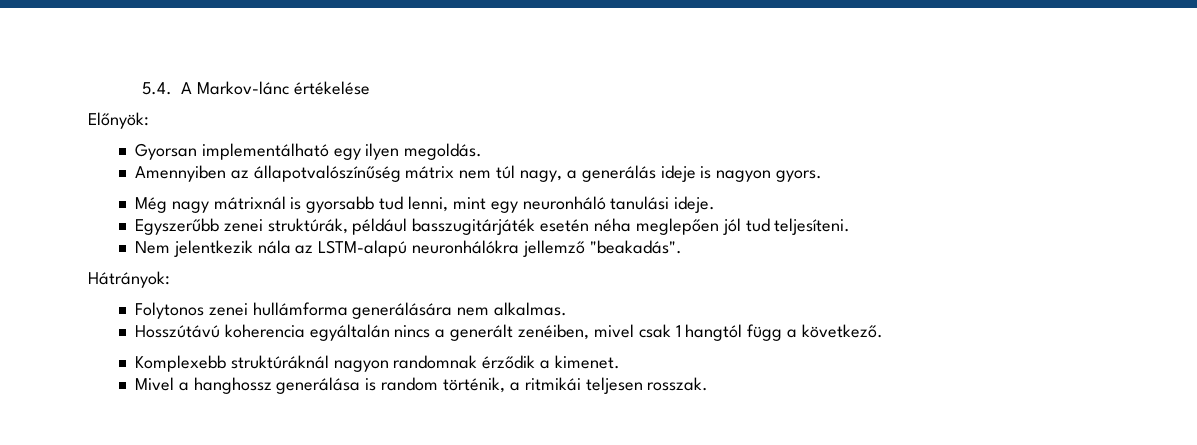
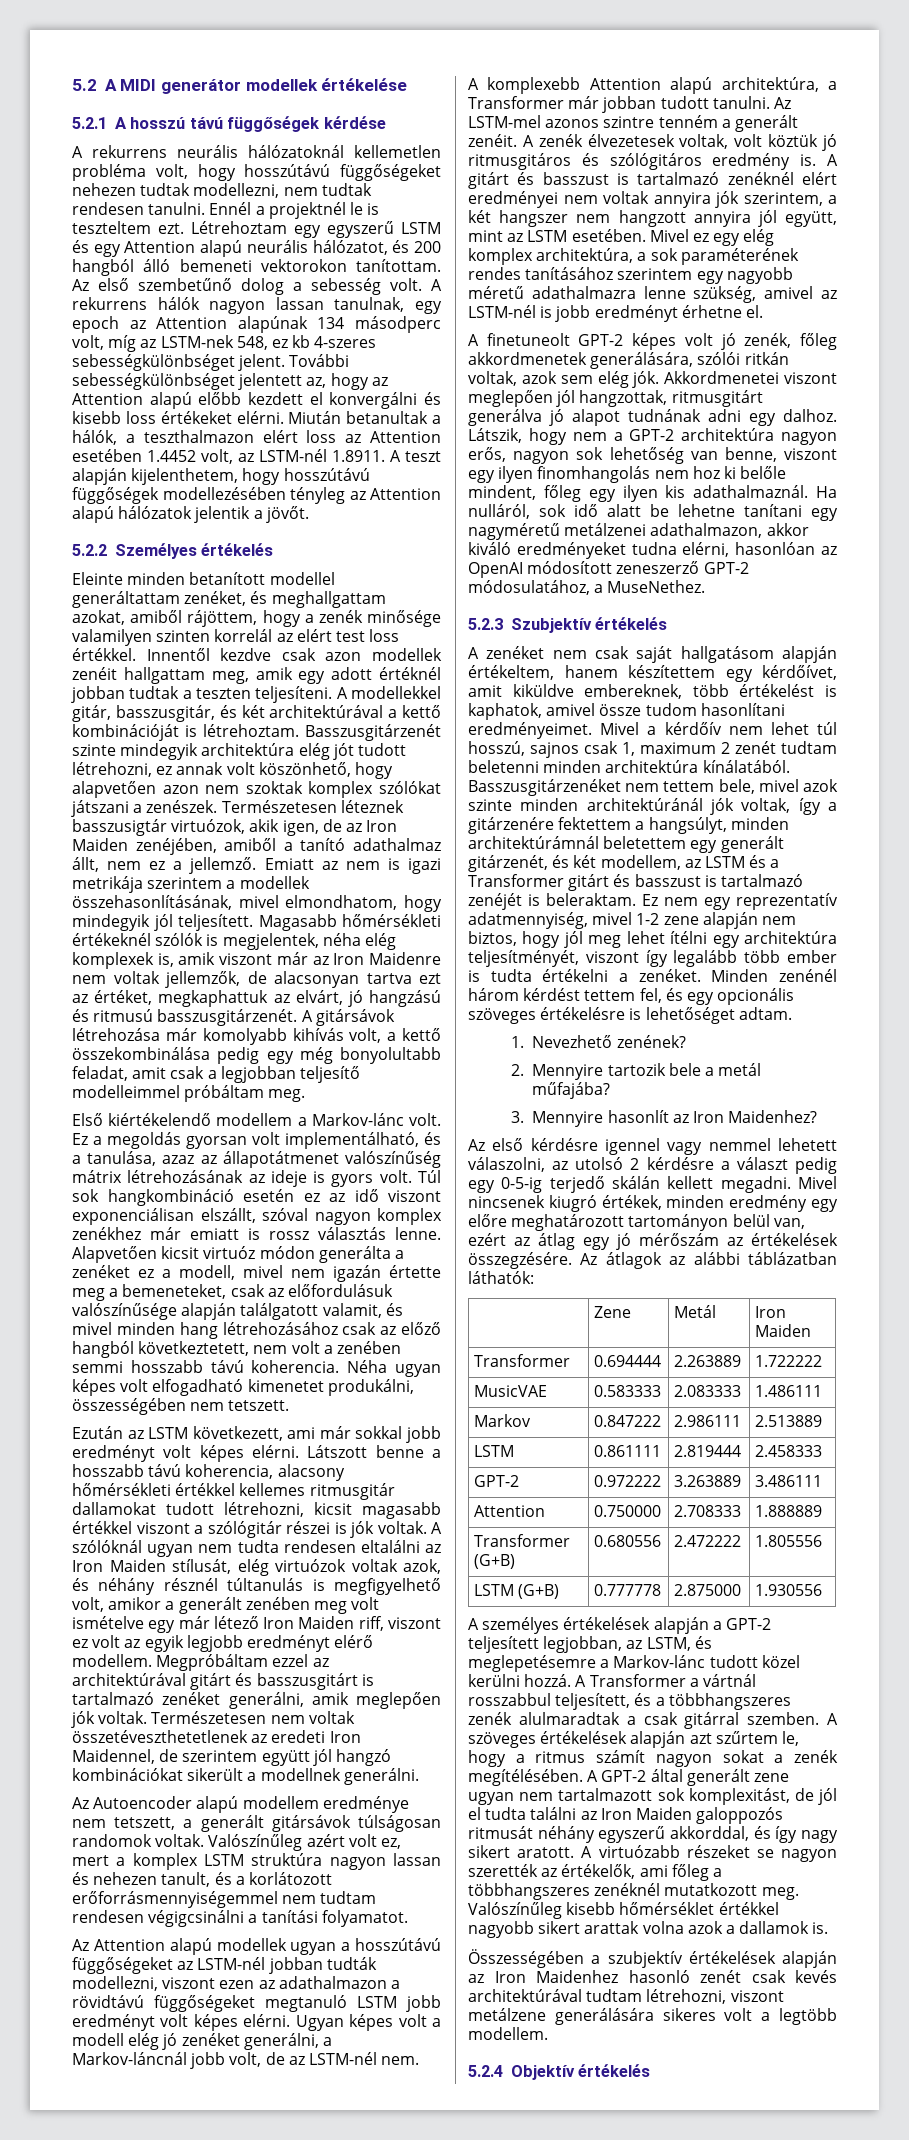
[141,81,370,95] [88,112,149,129] [134,143,483,160] [134,165,823,182] [134,196,716,213] [134,218,851,235] [134,240,682,257] [88,271,170,288] [134,302,568,319] [134,324,883,341] [134,355,620,372] [134,377,709,394] 5.4. A Markov-lánc értékelése // Előnyök: // Gyorsan implementálható egy ilyen megoldás. // Amennyiben az állapotvalószínűség mátrix nem túl nagy, a generálás ideje is nagyon gyors. // Még nagy mátrixnál is gyorsabb tud lenni, mint egy neuronháló tanulási ideje. // Egyszerűbb zenei struktúrák, például basszugitárjáték esetén néha meglepően jól tud teljesíteni. // Nem jelentkezik nála az LSTM-alapú neuronhálókra jellemző "beakadás". // Hátrányok: // Folytonos zenei hullámforma generálására nem alkalmas. // Hosszútávú koherencia egyáltalán nincs a generált zenéiben, mivel csak 1 hangtól függ a következő. // Komplexebb struktúráknál nagyon randomnak érződik a kimenet. // Mivel a hanghossz generálása is random történik, a ritmikái teljesen rosszak. -> [72,78,408,94] [72,116,386,132] [72,145,441,158] [72,164,441,181] [72,183,372,198] [72,202,380,219] [72,221,441,238] [72,240,441,257] [72,259,441,276] [72,278,442,295] [72,297,442,314] [72,316,441,333] [72,335,377,352] [72,354,350,371] [72,373,388,390] [72,392,441,409] [72,411,441,424] [72,430,441,445] [72,449,441,464] [72,468,370,485] [72,487,441,504] [72,506,309,523] [72,543,274,559] [72,572,335,585] [72,591,386,608] [72,610,441,627] [72,629,400,646] [72,648,442,661] [72,667,441,684] [71,686,441,703] [72,705,441,722] [72,724,441,741] [72,743,406,760] [72,762,393,779] [72,781,441,798] [71,800,404,817] [72,819,398,836] [72,838,441,855] [72,857,441,874] [72,876,310,893] [72,895,442,912] [72,914,441,931] [72,933,396,950] [72,952,441,969] [72,971,441,988] [72,990,441,1007] [72,1009,395,1026] [72,1028,441,1045] [72,1047,441,1064] [72,1066,360,1083] [72,1085,306,1102] [72,1113,441,1126] [72,1132,441,1149] [72,1151,441,1168] [72,1170,441,1187] [72,1189,441,1206] [72,1208,442,1225] [72,1227,441,1240] [72,1246,404,1263] [72,1265,441,1282] [72,1284,393,1301] [72,1303,403,1320] [72,1322,441,1339] [72,1341,401,1358] [72,1360,442,1377] [72,1379,414,1396] [72,1398,290,1415] [72,1426,441,1443] [72,1445,441,1462] [72,1464,345,1481] [72,1483,395,1500] [72,1502,441,1519] [72,1521,442,1538] [72,1540,441,1557] [72,1559,441,1576] [72,1578,441,1595] [72,1597,380,1614] [72,1616,441,1633] [72,1635,374,1652] [72,1654,329,1671] [72,1673,374,1690] [72,1692,441,1709] [71,1711,355,1728] [72,1730,361,1743] [72,1749,391,1766] [72,1768,419,1785] [72,1796,409,1813] [72,1815,441,1832] [72,1834,401,1851] [72,1853,441,1870] [72,1872,332,1887] [72,1891,377,1908] [72,1910,408,1927] [72,1938,441,1955] [72,1957,377,1974] [72,1976,400,1991] [72,1995,441,2012] [72,2014,441,2031] [72,2033,332,2050] [72,2052,420,2069] [468,77,837,94] [468,96,791,113] [468,115,798,132] [468,134,837,151] [468,153,838,170] [468,172,837,189] [468,191,837,208] [468,210,837,227] [468,229,775,246] [468,248,799,265] [468,267,793,284] [468,286,837,303] [468,305,763,322] [468,333,837,350] [468,352,789,369] [468,371,837,388] [468,390,763,407] [468,409,837,426] [468,428,837,445] [468,447,837,464] [468,466,787,483] [468,485,837,502] [468,504,838,521] [468,523,809,540] [468,542,837,559] [468,561,749,578] [468,580,706,595] [468,617,668,633] [468,646,837,663] [468,665,837,682] [468,684,837,699] [468,703,785,720] [468,722,837,739] [468,741,837,758] [468,760,790,773] [468,779,838,796] [468,798,837,815] [468,817,789,834] [468,836,784,853] [468,855,780,872] [468,874,803,891] [468,893,838,910] [468,912,796,929] [468,931,837,948] [468,950,837,967] [468,969,837,982] [468,988,795,1005] [468,1007,792,1024] [510,1035,686,1048] [510,1063,762,1080] [532,1082,611,1099] [510,1110,818,1127] [468,1138,837,1155] [468,1157,837,1174] [468,1176,837,1193] [468,1195,838,1212] [468,1214,805,1231] [468,1233,838,1250] [468,1252,837,1269] [468,1271,534,1284] [594,1306,632,1318] [674,1305,717,1318] [755,1306,787,1318] [755,1324,812,1337] [474,1354,571,1367] [594,1355,662,1367] [674,1355,742,1367] [755,1355,823,1367] [474,1385,548,1397] [594,1385,662,1397] [674,1385,742,1397] [755,1385,823,1397] [474,1414,532,1427] [594,1415,662,1427] [674,1415,742,1427] [755,1415,823,1427] [474,1445,515,1457] [594,1445,662,1457] [674,1445,742,1457] [755,1445,823,1457] [474,1475,520,1487] [594,1475,662,1487] [674,1475,742,1487] [755,1475,823,1487] [474,1505,546,1517] [594,1505,662,1517] [674,1505,742,1517] [755,1505,823,1517] [474,1534,571,1547] [474,1554,516,1569] [594,1535,662,1547] [674,1535,742,1547] [755,1535,823,1547] [474,1584,560,1599] [594,1584,662,1596] [674,1584,742,1596] [755,1584,823,1596] [468,1617,771,1634] [468,1636,712,1653] [468,1655,800,1672] [468,1674,756,1687] [468,1693,791,1710] [468,1712,838,1729] [468,1731,799,1748] [468,1750,838,1767] [468,1769,789,1786] [468,1788,837,1805] [468,1807,784,1824] [468,1826,838,1843] [468,1845,837,1862] [468,1864,722,1881] [468,1883,799,1900] [468,1902,779,1919] [468,1921,829,1938] [468,1949,837,1968] [468,1970,837,1983] [468,1989,784,2004] [468,2008,837,2025] [468,2027,548,2040] [468,2064,651,2080] 5.2 A MIDI generátor modellek értékelése // 5.2.1 A hosszú távú függőségek kérdése // A rekurrens neurális hálózatoknál kellemetlen probléma volt, hogy hosszútávú függőségeket nehezen tudtak modellezni, nem tudtak rendesen tanulni. Ennél a projektnél le is teszteltem ezt. Létrehoztam egy egyszerű LSTM és egy Attention alapú neurális hálózatot, és 200 hangból álló bemeneti vektorokon tanítottam. Az első szembetűnő dolog a sebesség volt. A rekurrens hálók nagyon lassan tanulnak, egy epoch az Attention alapúnak 134 másodperc volt, míg az LSTM-nek 548, ez kb 4-szeres sebességkülönbséget jelent. További sebességkülönbséget jelentett az, hogy az Attention alapú előbb kezdett el konvergálni és kisebb loss értékeket elérni. Miután betanultak a hálók, a teszthalmazon elért loss az Attention esetében 1.4452 volt, az LSTM-nél 1.8911. A teszt alapján kijelenthetem, hogy hosszútávú függőségek modellezésében tényleg az Attention alapú hálózatok jelentik a jövőt. // 5.2.2 Személyes értékelés // Eleinte minden betanított modellel generáltattam zenéket, és meghallgattam azokat, amiből rájöttem, hogy a zenék minősége valamilyen szinten korrelál az elért test loss értékkel. Innentől kezdve csak azon modellek zenéit hallgattam meg, amik egy adott értéknél jobban tudtak a teszten teljesíteni. A modellekkel gitár, basszusgitár, és két architektúrával a kettő kombinációját is létrehoztam. Basszusgitárzenét szinte mindegyik architektúra elég jót tudott létrehozni, ez annak volt köszönhető, hogy alapvetően azon nem szoktak komplex szólókat játszani a zenészek. Természetesen léteznek basszusigtár virtuózok, akik igen, de az Iron Maiden zenéjében, amiből a tanító adathalmaz állt, nem ez a jellemző. Emiatt az nem is igazi metrikája szerintem a modellek összehasonlításának, mivel elmondhatom, hogy mindegyik jól teljesített. Magasabb hőmérsékleti értékeknél szólók is megjelentek, néha elég komplexek is, amik viszont már az Iron Maidenre nem voltak jellemzők, de alacsonyan tartva ezt az értéket, megkaphattuk az elvárt, jó hangzású és ritmusú basszusgitárzenét. A gitársávok létrehozása már komolyabb kihívás volt, a kettő összekombinálása pedig egy még bonyolultabb feladat, amit csak a legjobban teljesítő modelleimmel próbáltam meg. // Első kiértékelendő modellem a Markov-lánc volt. Ez a megoldás gyorsan volt implementálható, és a tanulása, azaz az állapotátmenet valószínűség mátrix létrehozásának az ideje is gyors volt. Túl sok hangkombináció esetén ez az idő viszont exponenciálisan elszállt, szóval nagyon komplex zenékhez már emiatt is rossz választás lenne. Alapvetően kicsit virtuóz módon generálta a zenéket ez a modell, mivel nem igazán értette meg a bemeneteket, csak az előfordulásuk valószínűsége alapján találgatott valamit, és mivel minden hang létrehozásához csak az előző hangból következtetett, nem volt a zenében semmi hosszabb távú koherencia. Néha ugyan képes volt elfogadható kimenetet produkálni, összességében nem tetszett. // Ezután az LSTM következett, ami már sokkal jobb eredményt volt képes elérni. Látszott benne a hosszabb távú koherencia, alacsony hőmérsékleti értékkel kellemes ritmusgitár dallamokat tudott létrehozni, kicsit magasabb értékkel viszont a szólógitár részei is jók voltak. A szólóknál ugyan nem tudta rendesen eltalálni az Iron Maiden stílusát, elég virtuózok voltak azok, és néhány résznél túltanulás is megfigyelhető volt, amikor a generált zenében meg volt ismételve egy már létező Iron Maiden riff, viszont ez volt az egyik legjobb eredményt elérő modellem. Megpróbáltam ezzel az architektúrával gitárt és basszusgitárt is tartalmazó zenéket generálni, amik meglepően jók voltak. Természetesen nem voltak összetéveszthetetlenek az eredeti Iron Maidennel, de szerintem együtt jól hangzó kombinációkat sikerült a modellnek generálni. // Az Autoencoder alapú modellem eredménye nem tetszett, a generált gitársávok túlságosan randomok voltak. Valószínűleg azért volt ez, mert a komplex LSTM struktúra nagyon lassan és nehezen tanult, és a korlátozott erőforrásmennyiségemmel nem tudtam rendesen végigcsinálni a tanítási folyamatot. // Az Attention alapú modellek ugyan a hosszútávú függőségeket az LSTM-nél jobban tudták modellezni, viszont ezen az adathalmazon a rövidtávú függőségeket megtanuló LSTM jobb eredményt volt képes elérni. Ugyan képes volt a modell elég jó zenéket generálni, a Markov-láncnál jobb volt, de az LSTM-nél nem. // A komplexebb Attention alapú architektúra, a Transformer már jobban tudott tanulni. Az LSTM-mel azonos szintre tenném a generált zenéit. A zenék élvezetesek voltak, volt köztük jó ritmusgitáros és szólógitáros eredmény is. A gitárt és basszust is tartalmazó zenéknél elért eredményei nem voltak annyira jók szerintem, a két hangszer nem hangzott annyira jól együtt, mint az LSTM esetében. Mivel ez egy elég komplex architektúra, a sok paraméterének rendes tanításához szerintem egy nagyobb méretű adathalmazra lenne szükség, amivel az LSTM-nél is jobb eredményt érhetne el. // A finetuneolt GPT-2 képes volt jó zenék, főleg akkordmenetek generálására, szólói ritkán voltak, azok sem elég jók. Akkordmenetei viszont meglepően jól hangzottak, ritmusgitárt generálva jó alapot tudnának adni egy dalhoz. Látszik, hogy nem a GPT-2 architektúra nagyon erős, nagyon sok lehetőség van benne, viszont egy ilyen finomhangolás nem hoz ki belőle mindent, főleg egy ilyen kis adathalmaznál. Ha nulláról, sok idő alatt be lehetne tanítani egy nagyméretű metálzenei adathalmazon, akkor kiváló eredményeket tudna elérni, hasonlóan az OpenAI módosított zeneszerző GPT-2 módosulatához, a MuseNethez. // 5.2.3 Szubjektív értékelés // A zenéket nem csak saját hallgatásom alapján értékeltem, hanem készítettem egy kérdőívet, amit kiküldve embereknek, több értékelést is kaphatok, amivel össze tudom hasonlítani eredményeimet. Mivel a kérdőív nem lehet túl hosszú, sajnos csak 1, maximum 2 zenét tudtam beletenni minden architektúra kínálatából. Basszusgitárzenéket nem tettem bele, mivel azok szinte minden architektúránál jók voltak, így a gitárzenére fektettem a hangsúlyt, minden architektúrámnál beletettem egy generált gitárzenét, és két modellem, az LSTM és a Transformer gitárt és basszust is tartalmazó zenéjét is beleraktam. Ez nem egy reprezentatív adatmennyiség, mivel 1-2 zene alapján nem biztos, hogy jól meg lehet ítélni egy architektúra teljesítményét, viszont így legalább több ember is tudta értékelni a zenéket. Minden zenénél három kérdést tettem fel, és egy opcionális szöveges értékelésre is lehetőséget adtam. // 1. Nevezhető zenének? // 2. Mennyire tartozik bele a metál műfajába? // 3. Mennyire hasonlít az Iron Maidenhez? // Az első kérdésre igennel vagy nemmel lehetett válaszolni, az utolsó 2 kérdésre a választ pedig egy 0-5-ig terjedő skálán kellett megadni. Mivel nincsenek kiugró értékek, minden eredmény egy előre meghatározott tartományon belül van, ezért az átlag egy jó mérőszám az értékelések összegzésére. Az átlagok az alábbi táblázatban láthatók: // | Zene | Metál | Iron Maiden // Transformer | 0.694444 | 2.263889 | 1.722222 // MusicVAE | 0.583333 | 2.083333 | 1.486111 // Markov | 0.847222 | 2.986111 | 2.513889 // LSTM | 0.861111 | 2.819444 | 2.458333 // GPT-2 | 0.972222 | 3.263889 | 3.486111 // Attention | 0.750000 | 2.708333 | 1.888889 // Transformer (G+B) | 0.680556 | 2.472222 | 1.805556 // LSTM (G+B) | 0.777778 | 2.875000 | 1.930556 // A személyes értékelések alapján a GPT-2 teljesített legjobban, az LSTM, és meglepetésemre a Markov-lánc tudott közel kerülni hozzá. A Transformer a vártnál rosszabbul teljesített, és a többhangszeres zenék alulmaradtak a csak gitárral szemben. A szöveges értékelések alapján azt szűrtem le, hogy a ritmus számít nagyon sokat a zenék megítélésében. A GPT-2 által generált zene ugyan nem tartalmazott sok komplexitást, de jól el tudta találni az Iron Maiden galoppozós ritmusát néhány egyszerű akkorddal, és így nagy sikert aratott. A virtuózabb részeket se nagyon szerették az értékelők, ami főleg a többhangszeres zenéknél mutatkozott meg. Valószínűleg kisebb hőmérséklet értékkel nagyobb sikert arattak volna azok a dallamok is. // Összességében a szubjektív értékelések alapján az Iron Maidenhez hasonló zenét csak kevés architektúrával tudtam létrehozni, viszont metálzene generálására sikeres volt a legtöbb modellem. // 5.2.4 Objektív értékelés

